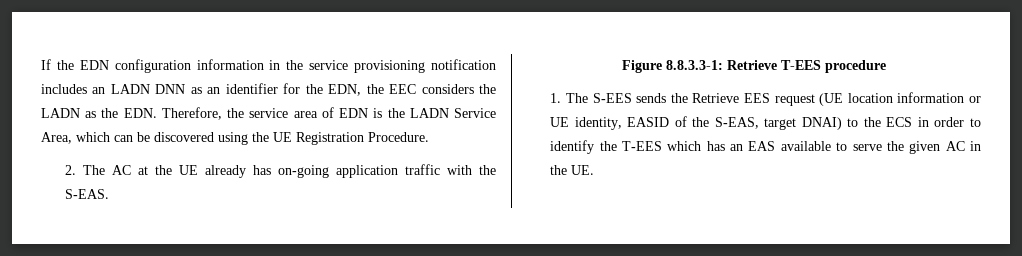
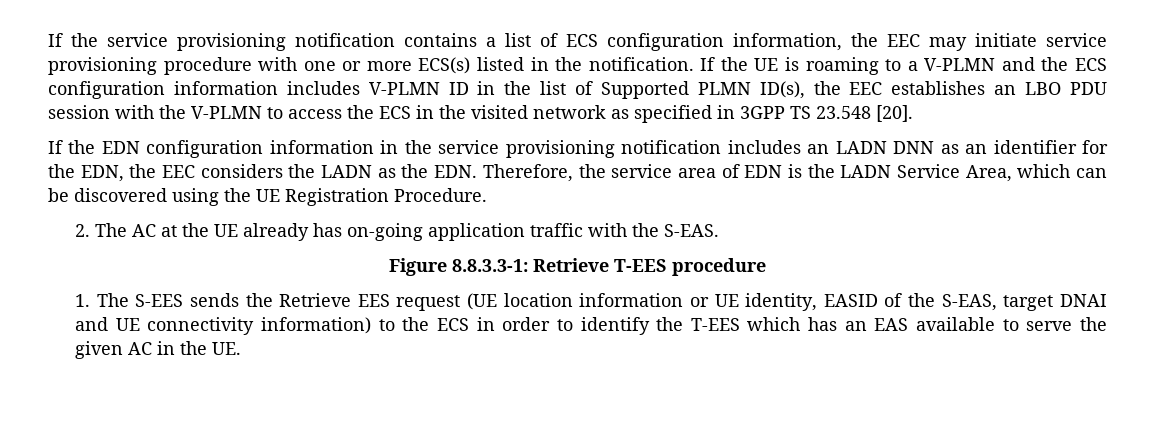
[41,59,74,70] If the -> [48,33,1107,51] [48,57,1107,75] [48,81,1107,99] [48,105,913,123] [48,140,96,154] If the service provisioning notification contains a list of ECS configuration information, the EEC may initiate service provisioning procedure with one or more ECS(s) listed in the notification. If the UE is roaming to a V-PLMN and the ECS configuration information includes V-PLMN ID in the list of Supported PLMN ID(s), the EEC establishes an LBO PDU session with the V-PLMN to access the ECS in the visited network as specified in 3GPP TS 23.548 [20]. // If the
[801,117,842,130] DNAI) -> [1060,294,1108,307] [75,317,371,335] DNAI and UE connectivity information)

